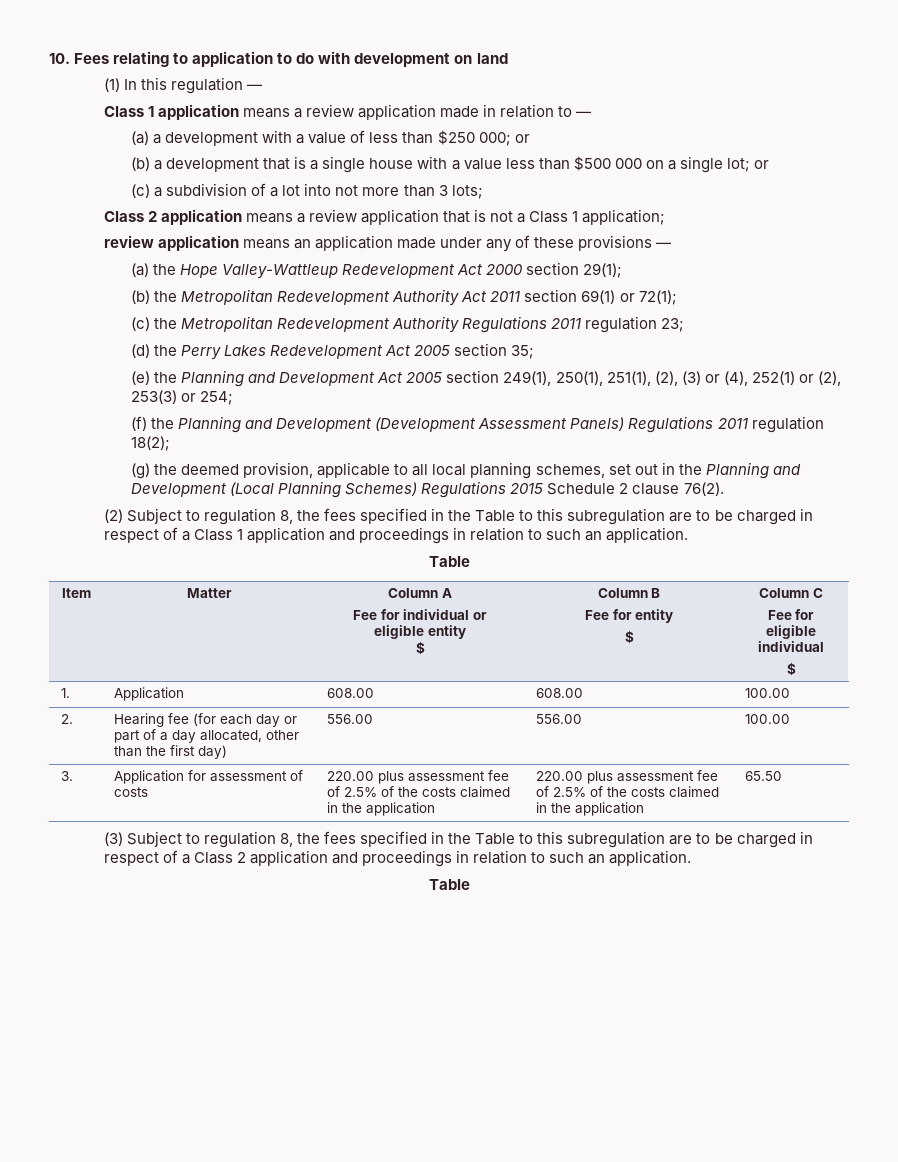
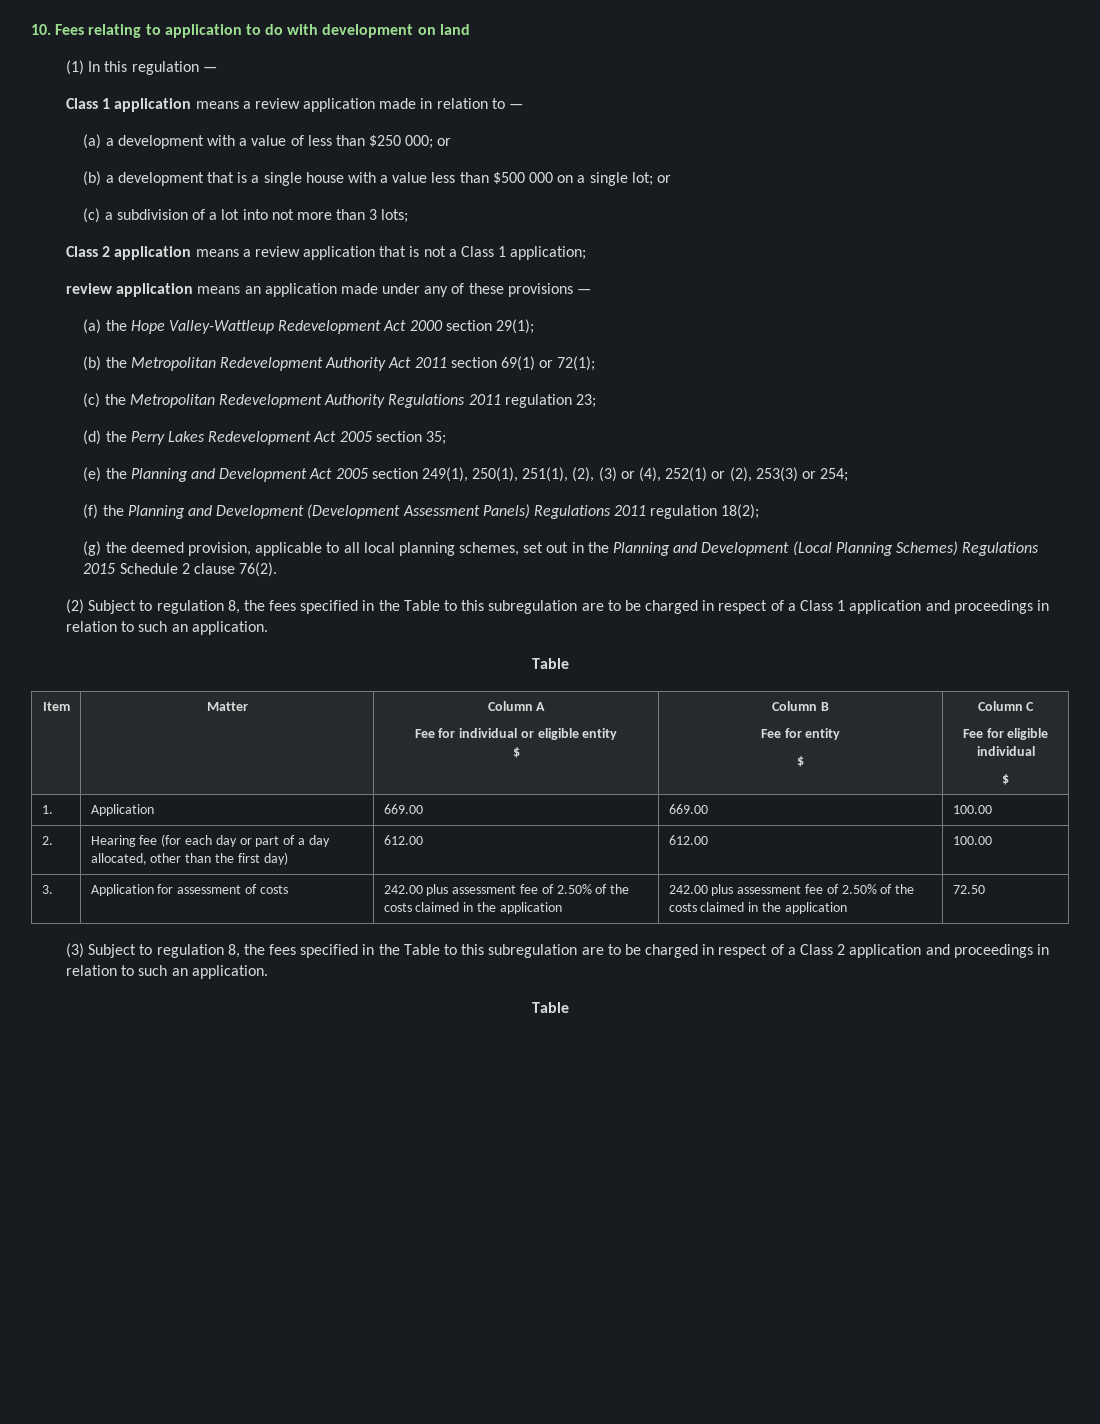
[326,688,374,698] [535,688,583,698] 608.00 | 608.00 -> [383,804,423,814] [668,804,708,814] 669.00 | 669.00
[326,714,373,724] [535,714,582,724] 556.00 | 556.00 -> [383,835,423,845] [668,835,708,845] 612.00 | 612.00
[326,770,509,784] [326,786,510,798] [326,802,435,816] [535,770,718,784] [535,786,719,798] [535,802,644,816] [744,771,782,781] 220.00 plus assessment fee of 2.5% of the costs claimed in the application | 220.00 plus assessment fee of 2.5% of the costs claimed in the application | 65.50 -> [383,884,630,896] [383,902,562,914] [668,884,915,896] [668,902,847,914] [952,885,985,894] 242.00 plus assessment fee of 2.50% of the costs claimed in the application | 242.00 plus assessment fee of 2.50% of the costs claimed in the application | 72.50

